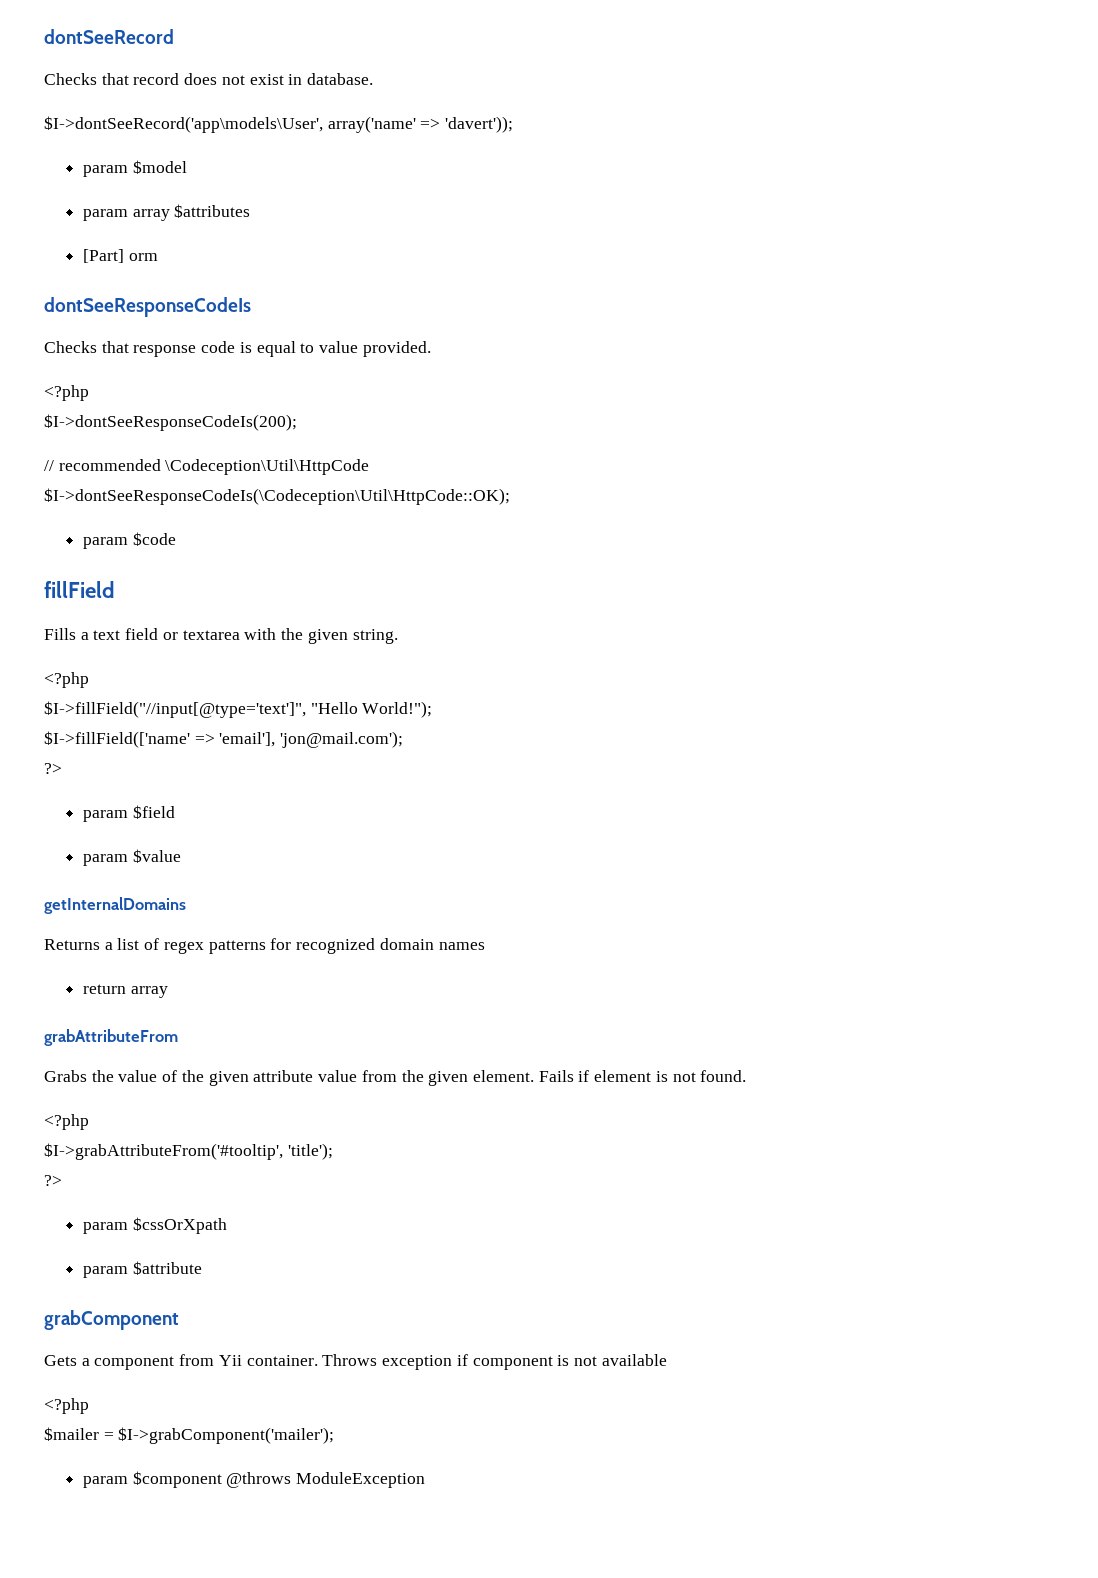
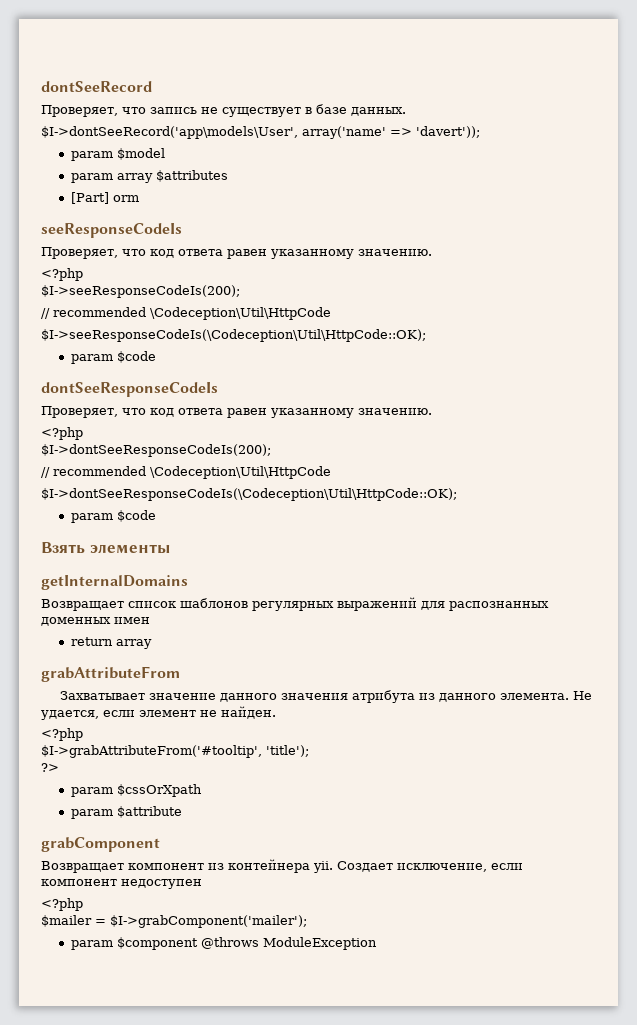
[44,73,374,85] Checks that record does not exist in database. -> [41,104,406,117] Проверяет, что запись не существует в базе данных.
[44,297,251,317] [44,341,431,357] dontSeeResponseCodeIs // Checks that response code is equal to value provided. -> [41,223,182,238] [41,247,432,259] [41,268,83,281] [41,285,240,298] [41,307,331,320] [41,329,426,342] [70,351,156,364] [41,382,218,397] [41,406,432,418] seeResponseCodeIs // Проверяет, что код ответа равен указанному значению. // <?php // $I->seeResponseCodeIs(200); // // recommended \Codeception\Util\HttpCode // $I->seeResponseCodeIs(\Codeception\Util\HttpCode::OK); // param $code // dontSeeResponseCodeIs // Проверяет, что код ответа равен указанному значению.
[44,581,115,598] [44,628,398,644] [44,672,89,688] [44,701,433,718] [44,731,404,748] [44,763,62,774] [82,805,175,822] [82,849,181,866] [44,897,186,914] [44,938,485,954] [82,984,168,998] [44,1029,178,1046] [44,1070,747,1086] fillField // Fills a text field or textarea with the given string. // <?php // $I->fillField("//input[@type='text']", "Hello World!"); // $I->fillField(['name' => 'email'], 'jon@mail.com'); // ?> // param $field // param $value // getInternalDomains // Returns a list of regex patterns for recognized domain names // return array // grabAttributeFrom // Grabs the value of the given attribute value from the given element. Fails if element is not found. -> [41,542,170,554] [41,575,188,590] [41,597,549,611] [41,617,150,626] [70,637,152,649] [41,666,180,682] [60,690,593,703] [41,706,276,720] Взять элементы // getInternalDomains // Возвращает список шаблонов регулярных выражений для распознанных доменных имен // return array // grabAttributeFrom // Захватывает значение данного значения атрибута из данного элемента. Не удается, если элемент не найден.
[44,1354,667,1370] Gets a component from Yii container. Throws exception if component is not available -> [41,859,523,873] [41,879,202,889] Возвращает компонент из контейнера yii. Создает исключение, если компонент недоступен

